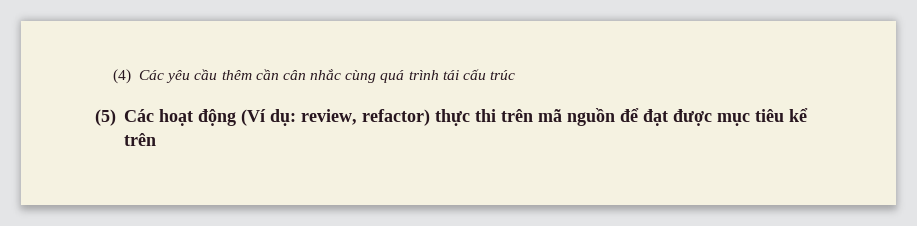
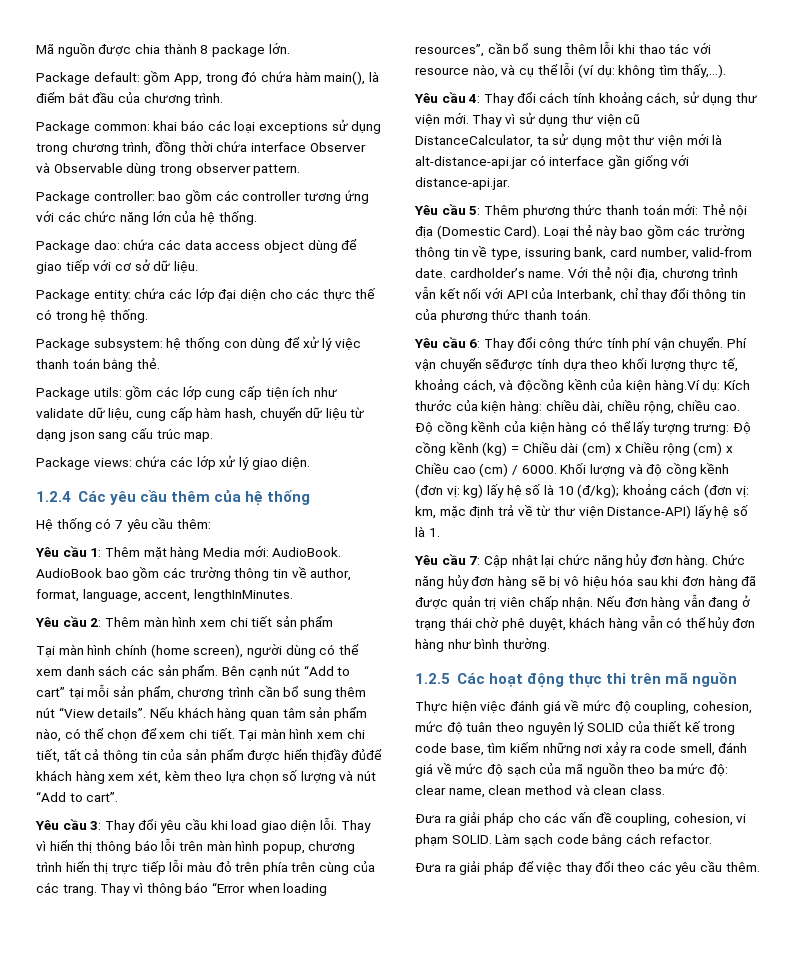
[113,69,516,84] [95,109,430,126] (4) Các yêu cầu thêm cần cân nhắc cùng quá trình tái cấu trúc // (5) Các hoạt động (Ví dụ: review, refactor) -> [36,43,290,57] [36,71,379,85] [36,91,224,106] [36,119,382,134] [36,141,366,155] [36,162,301,176] [36,190,369,204] [36,211,257,225] [36,238,358,253] [36,259,198,274] [36,288,377,302] [36,309,148,323] [36,336,361,351] [36,358,160,372] [36,386,338,400] [36,406,366,421] [36,428,214,442] [36,455,311,470] [36,490,311,505] [36,518,211,532] [35,546,342,560] [36,567,352,581] [36,589,293,602] [35,615,334,630] [36,643,359,658] [36,664,351,679] [36,684,367,700] [36,706,367,721] [36,727,365,742] [36,748,383,763] [36,770,377,784] [36,791,119,802] [35,817,371,833] [36,838,356,854] [36,859,375,875] [36,882,328,896] [415,41,711,57] [415,62,727,78] [414,91,759,106] [415,112,641,127] [415,133,723,148] [415,155,690,169] [415,177,510,190] [414,204,748,218] [415,225,745,239] [415,246,753,260] [415,267,739,281] [415,286,747,302] [415,309,591,323] [414,336,748,351] [415,357,738,372] [415,379,750,393] [415,400,740,414] [415,420,752,435] [415,442,734,456] [415,463,730,477] [415,484,749,498] [415,505,749,519] [415,526,440,537] [414,554,746,568] [415,575,757,589] [415,594,752,610] [415,615,756,631] [415,638,550,652] [415,673,564,687] Mã nguồn được chia thành 8 package lớn. // Package default: gồm App, trong đó chứa hàm main(), là điểm bắt đầu của chương trình. // Package common: khai báo các loại exceptions sử dụng trong chương trình, đồng thời chứa interface Observer và Observable dùng trong observer pattern. // Package controller: bao gồm các controller tương ứng với các chức năng lớn của hệ thống. // Package dao: chứa các data access object dùng để giao tiếp với cơ sở dữ liệu. // Package entity: chứa các lớp đại diện cho các thực thế có trong hệ thống. // Package subsystem: hệ thống con dùng để xử lý việc thanh toán bằng thẻ. // Package utils: gồm các lớp cung cấp tiện ích như validate dữ liệu, cung cấp hàm hash, chuyển dữ liệu từ dạng json sang cấu trúc map. // Package views: chứa các lớp xử lý giao diện. // 1.2.4 Các yêu cầu thêm của hệ thống // Hệ thống có 7 yêu cầu thêm: // Yêu cầu 1: Thêm mặt hàng Media mới: AudioBook. AudioBook bao gồm các trường thông tin về author, format, language, accent, lengthInMinutes. // Yêu cầu 2: Thêm màn hình xem chi tiết sản phẩm // Tại màn hình chính (home screen), người dùng có thể xem danh sách các sản phẩm. Bên cạnh nút “Add to cart” tại mỗi sản phẩm, chương trình cần bổ sung thêm nút “View details”. Nếu khách hàng quan tâm sản phẩm nào, có thể chọn để xem chi tiết. Tại màn hình xem chi tiết, tất cả thông tin của sản phẩm được hiển thịđầy đủđể khách hàng xem xét, kèm theo lựa chọn số lượng và nút “Add to cart”. // Yêu cầu 3: Thay đổi yêu cầu khi load giao diện lỗi. Thay vì hiển thị thông báo lỗi trên màn hình popup, chương trình hiển thị trực tiếp lỗi màu đỏ trên phía trên cùng của các trang. Thay vì thông báo “Error when loading resources”, cần bổ sung thêm lỗi khi thao tác với resource nào, và cụ thể lỗi (ví dụ: không tìm thấy,...). // Yêu cầu 4: Thay đổi cách tính khoảng cách, sử dụng thư viện mới. Thay vì sử dụng thư viện cũ DistanceCalculator, ta sử dụng một thư viện mới là alt-distance-api.jar có interface gần giống với distance-api.jar. // Yêu cầu 5: Thêm phương thức thanh toán mới: Thẻ nội địa (Domestic Card). Loại thẻ này bao gồm các trường thông tin về type, issuring bank, card number, valid-from date. cardholder’s name. Với thẻ nội địa, chương trình vẫn kết nối với API của Interbank, chỉ thay đổi thông tin của phương thức thanh toán. // Yêu cầu 6: Thay đổi công thức tính phí vận chuyển. Phí vận chuyển sẽđược tính dựa theo khối lượng thực tế, khoảng cách, và độcồng kềnh của kiện hàng.Ví dụ: Kích thước của kiện hàng: chiều dài, chiều rộng, chiều cao. Độ cồng kềnh của kiện hàng có thể lấy tượng trưng: Độ cồng kềnh (kg) = Chiều dài (cm) x Chiều rộng (cm) x Chiều cao (cm) / 6000. Khối lượng và độ cồng kềnh (đơn vị: kg) lấy hệ số là 10 (đ/kg); khoảng cách (đơn vị: km, mặc định trả về từ thư viện Distance-API) lấy hệ số là 1. // Yêu cầu 7: Cập nhật lại chức năng hủy đơn hàng. Chức năng hủy đơn hàng sẽ bị vô hiệu hóa sau khi đơn hàng đã được quản trị viên chấp nhận. Nếu đơn hàng vẫn đang ở trạng thái chờ phê duyệt, khách hàng vẫn có thể hủy đơn hàng như bình thường. // 1.2.5 Các hoạt động
[619,108,808,126] [123,133,156,146] để đạt được mục tiêu kể trên -> [415,700,752,714] [415,721,736,735] [415,742,748,756] [415,763,729,777] [415,784,665,798] [415,812,747,826] [415,833,712,847] [415,860,760,875] // Thực hiện việc đánh giá về mức độ coupling, cohesion, mức độ tuân theo nguyên lý SOLID của thiết kế trong code base, tìm kiếm những nơi xảy ra code smell, đánh giá về mức độ sạch của mã nguồn theo ba mức độ: clear name, clean method và clean class. // Đưa ra giải pháp cho các vấn đề coupling, cohesion, vi phạm SOLID. Làm sạch code bằng cách refactor. // Đưa ra giải pháp để việc thay đổi theo các yêu cầu thêm.

